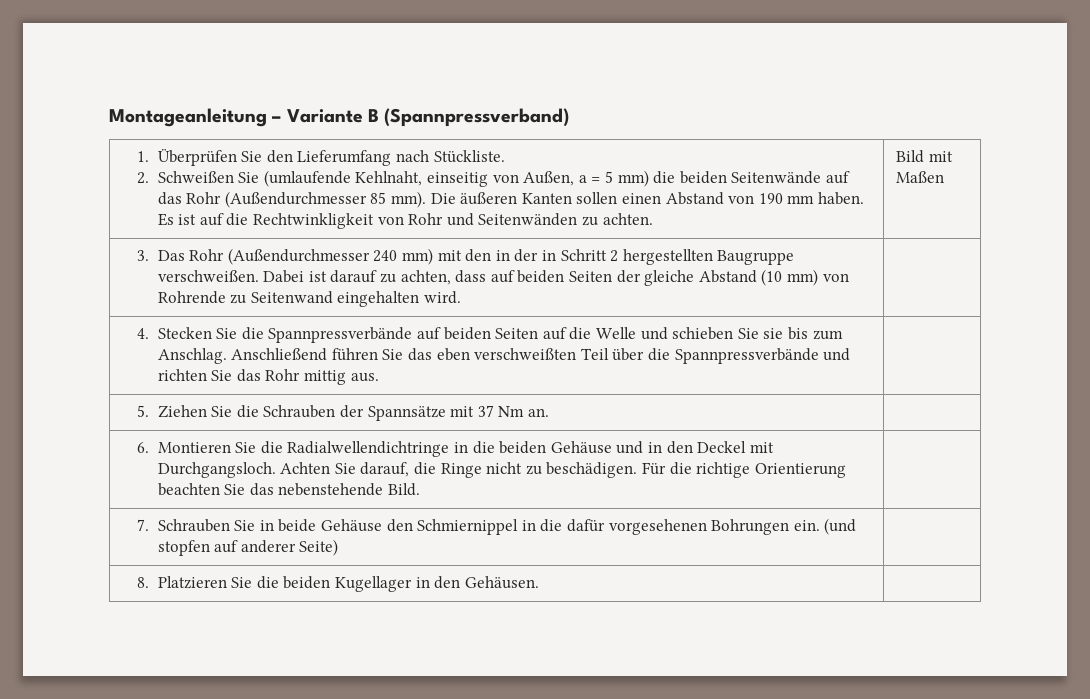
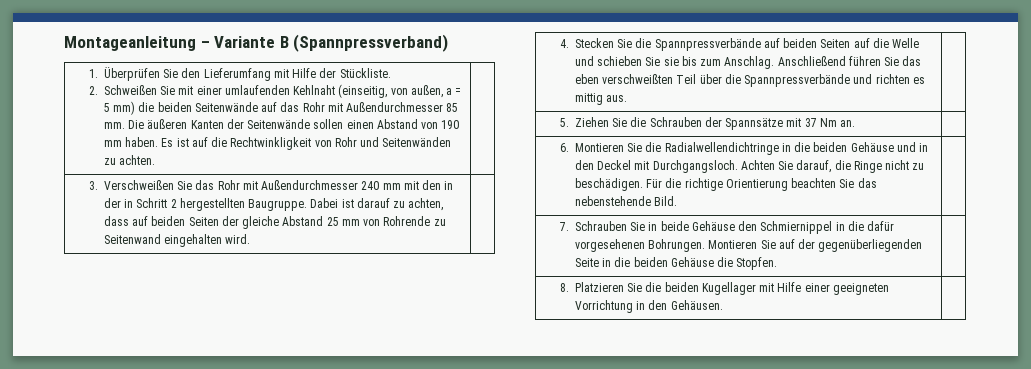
[396,150,430,162] nach -> [273,68,337,78] mit Hilfe der
[263,170,575,187] (umlaufende Kehlnaht, einseitig von Außen, -> [178,84,443,98] mit einer umlaufenden Kehlnaht (einseitig, von außen,
[224,191,427,208] (Außendurchmesser 85 mm). -> [327,102,459,112] [103,122,125,129] mit Außendurchmesser 85 mm.
(572, 198) none -> [226,119,311,129] der Seitenwände
[895,150,953,163] [895,171,944,183] [137,248,434,265] Bild mit Maßen // 3. Das Rohr (Außendurchmesser 240 mm) -> [88,180,401,190] // 3. Verschweißen Sie das Rohr mit Außendurchmesser 240 mm
[717,250,795,265] [157,270,259,282] Baugruppe verschweißen. -> [248,199,308,211] Baugruppe.
[761,269,818,286] (10 mm) -> [326,217,360,226] 25 mm
[211,369,301,382] Sie das Rohr -> [912,77,925,84] es
[711,518,857,535] [157,539,339,556] Bohrungen ein. (und stopfen auf anderer Seite) -> [648,239,923,252] [574,257,778,270] Bohrungen. Montieren Sie auf der gegenüberliegenden Seite in die beiden Gehäuse die Stopfen.
(413, 584) none -> [759,282,889,295] [574,300,633,313] mit Hilfe einer geeigneten Vorrichtung

